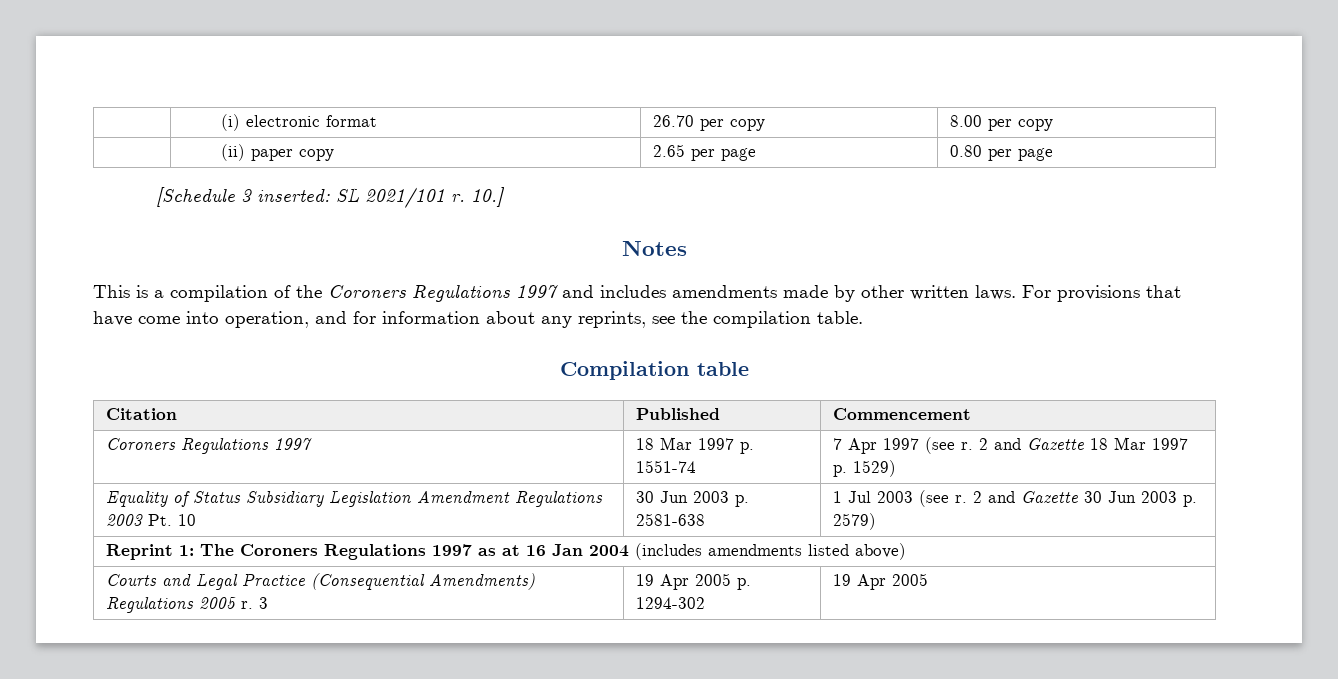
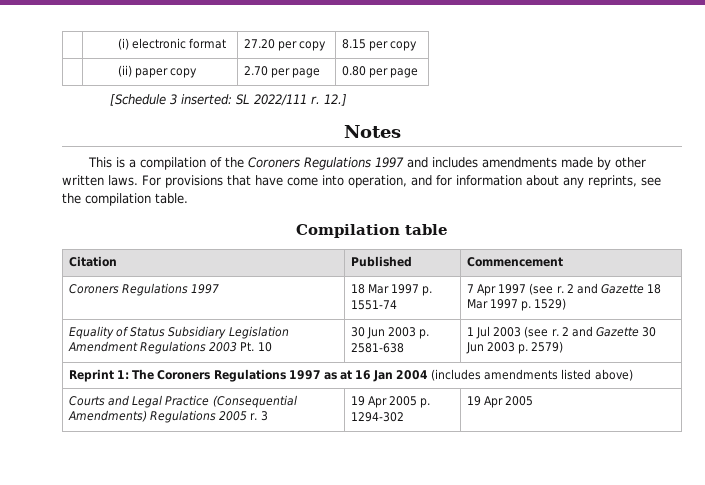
[653,115,695,127] 26.70 -> [244,39,276,49] 27.20
[950,115,983,127] 8.00 -> [342,39,367,49] 8.15
[653,144,686,157] 2.65 -> [244,66,269,76] 2.70
[365,187,506,208] 2021/101 r. 10.] -> [254,94,348,106] 2022/111 r. 12.]

